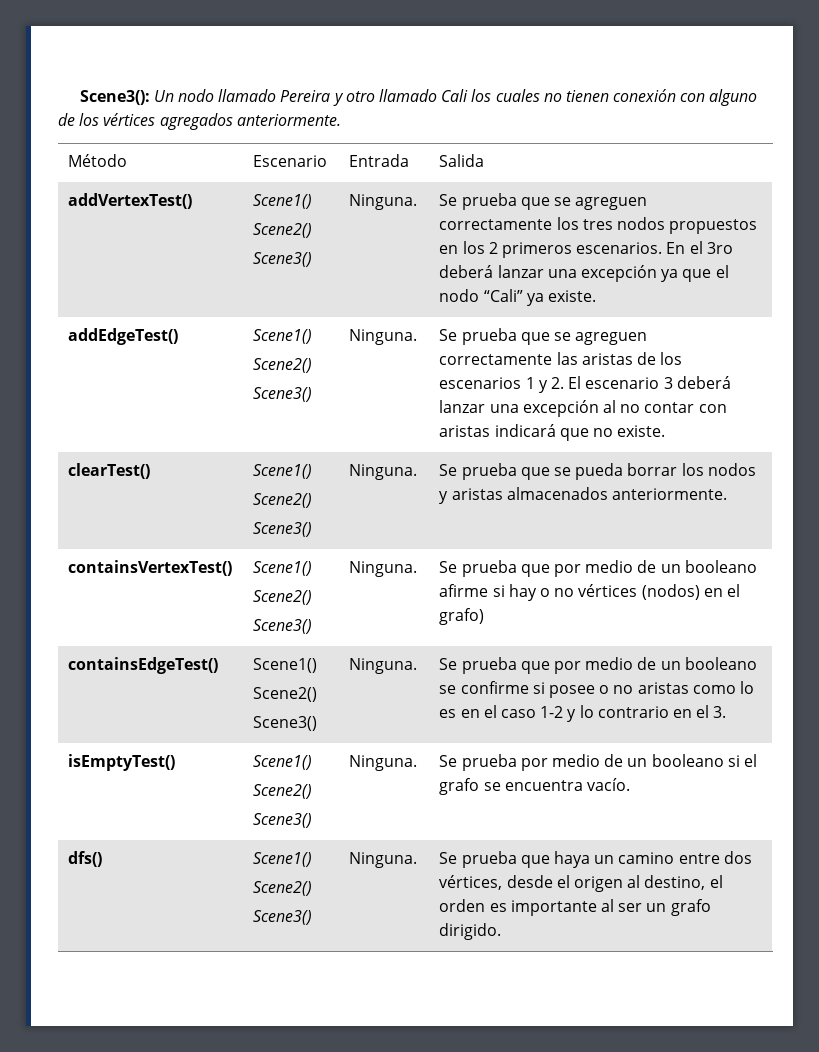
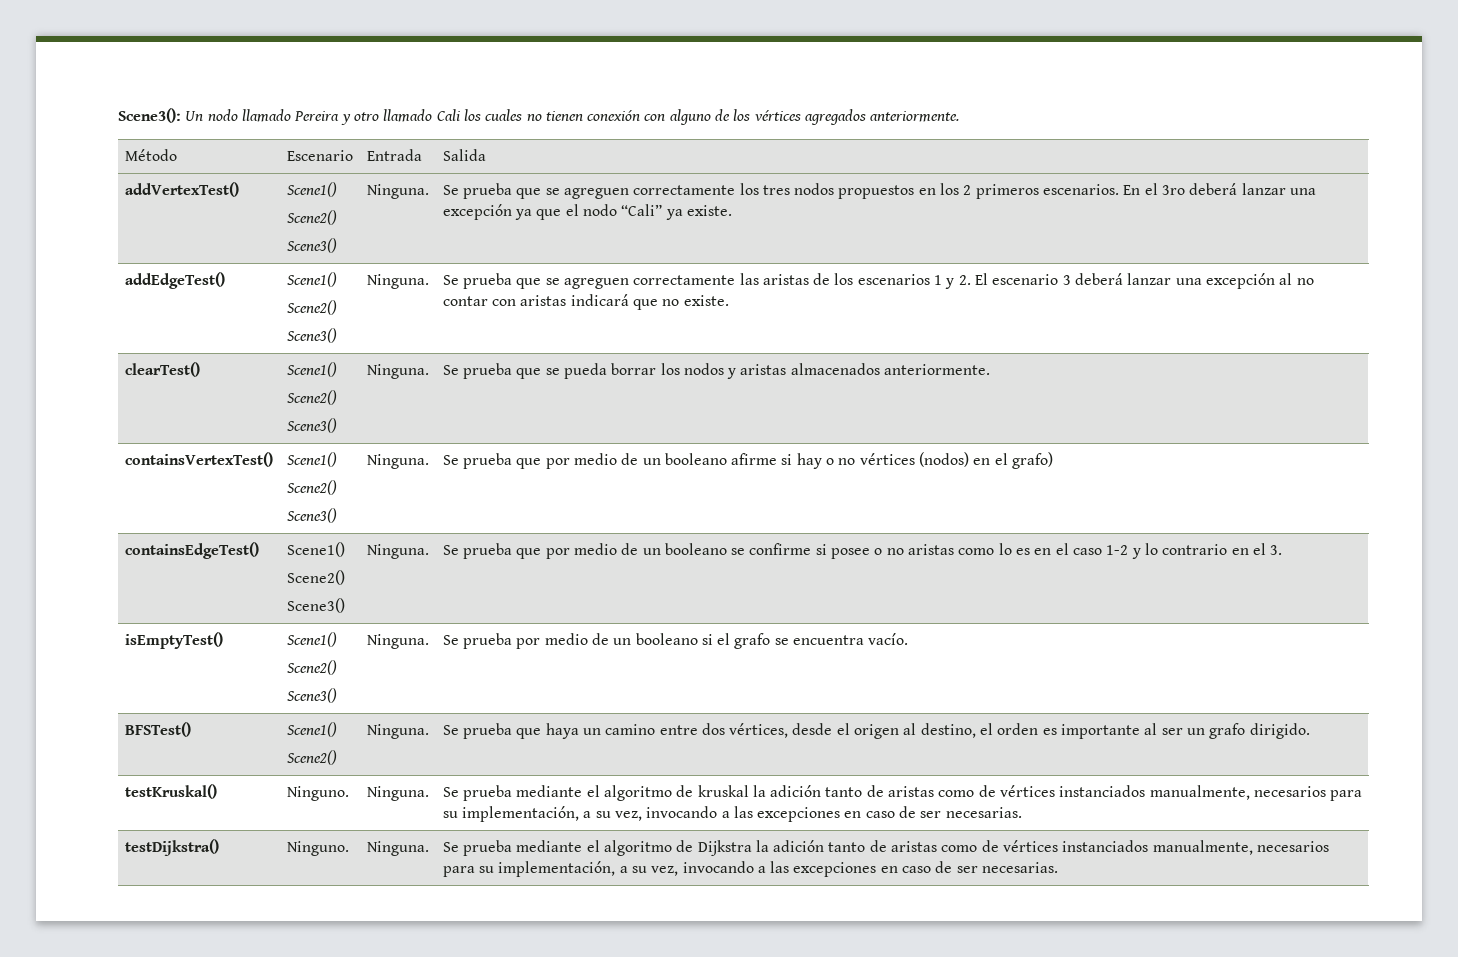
[68,851,103,867] [253,852,313,867] [253,881,313,896] [253,910,313,925] dfs() | Scene1() // Scene2() // Scene3() -> [124,722,191,737] [286,722,337,737] [286,750,337,765] BFSTest() | Scene1() // Scene2()
(502, 931) none -> [124,784,217,799] [286,786,349,801] [366,786,429,801] [442,785,1363,801] [442,806,1022,822] [124,839,219,856] [286,841,349,856] [366,841,429,856] [442,840,1330,856] [442,861,1059,877] // testKruskal() | Ninguno. | Ninguna. | Se prueba mediante el algoritmo de kruskal la adición tanto de aristas como de vértices instanciados manualmente, necesarios para su implementación, a su vez, invocando a las excepciones en caso de ser necesarias. // testDijkstra() | Ninguno. | Ninguna. | Se prueba mediante el algoritmo de Dijkstra la adición tanto de aristas como de vértices instanciados manualmente, necesarios para su implementación, a su vez, invocando a las excepciones en caso de ser necesarias.

